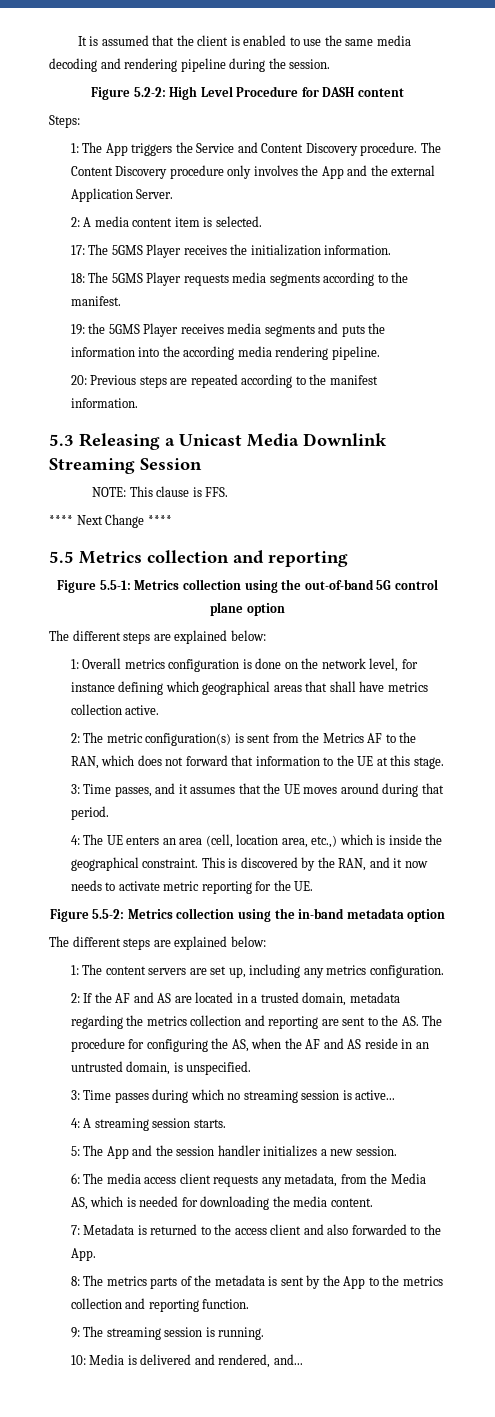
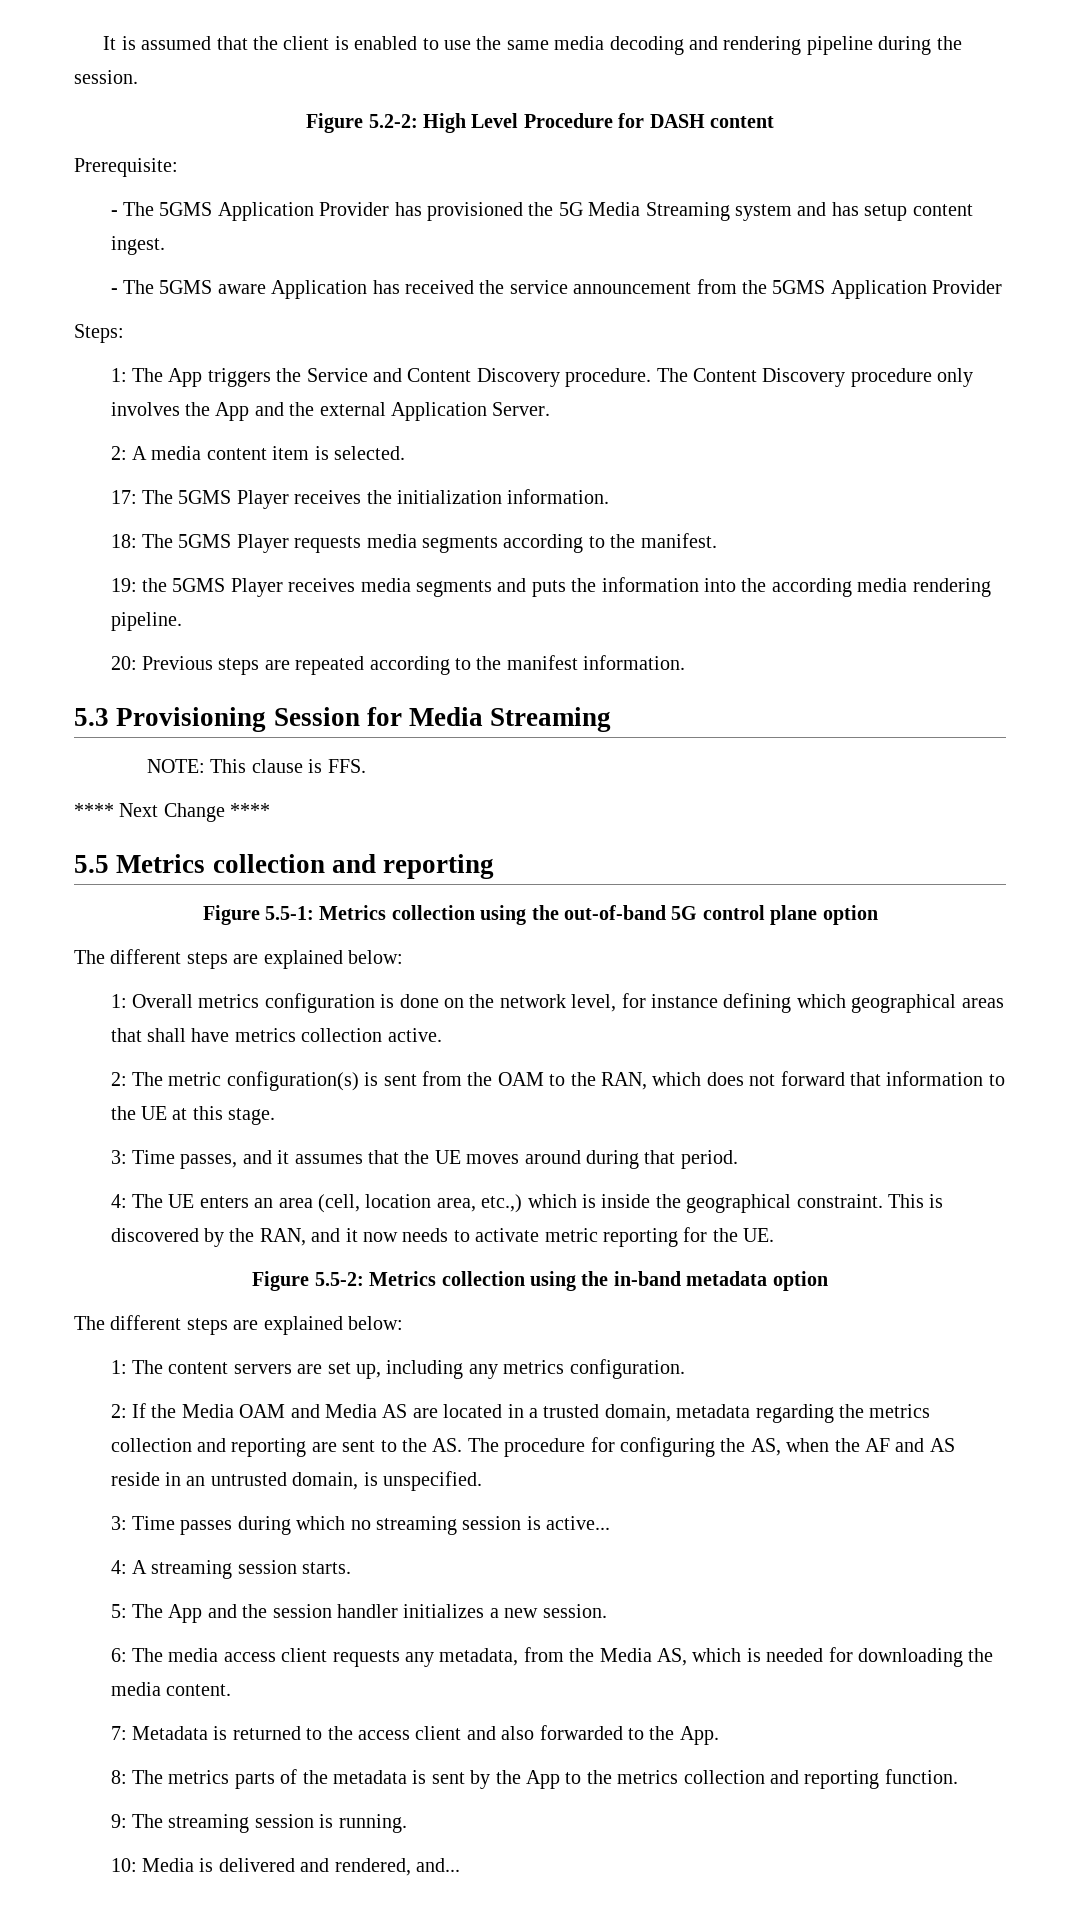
(404, 92) none -> [74,158,178,177] [110,202,973,221] [110,236,165,255] [110,279,1003,299] // Prerequisite: // - The 5GMS Application Provider has provisioned the 5G Media Streaming system and has setup content ingest. // - The 5GMS aware Application has received the service announcement from the 5GMS Application Provider
[79,433,387,450] [49,458,202,474] Releasing a Unicast Media Downlink Streaming Session -> [116,707,612,732] Provisioning Session for Media Streaming
[322,733,383,743] Metrics AF -> [497,1072,544,1086] OAM
[115,992,154,1003] AF and -> [181,1404,377,1418] Media OAM and Media

